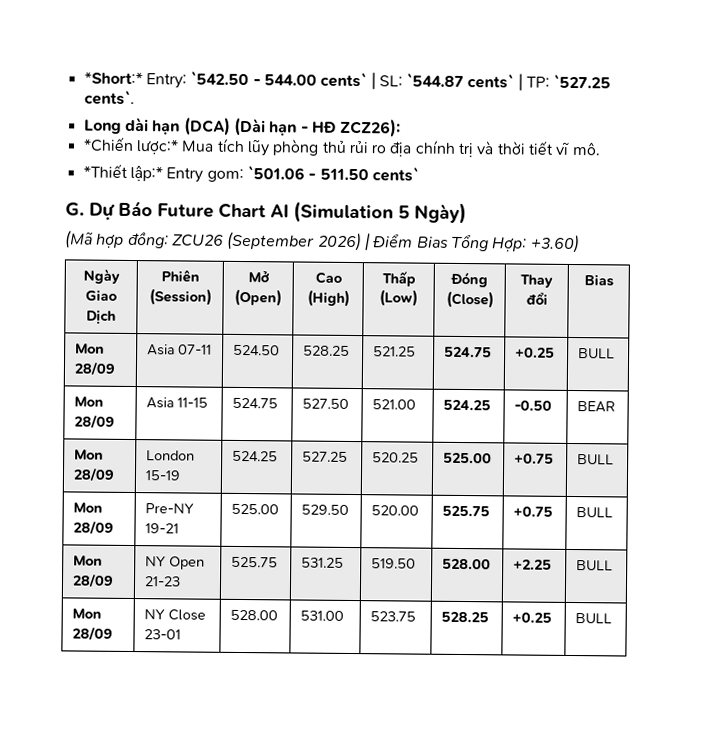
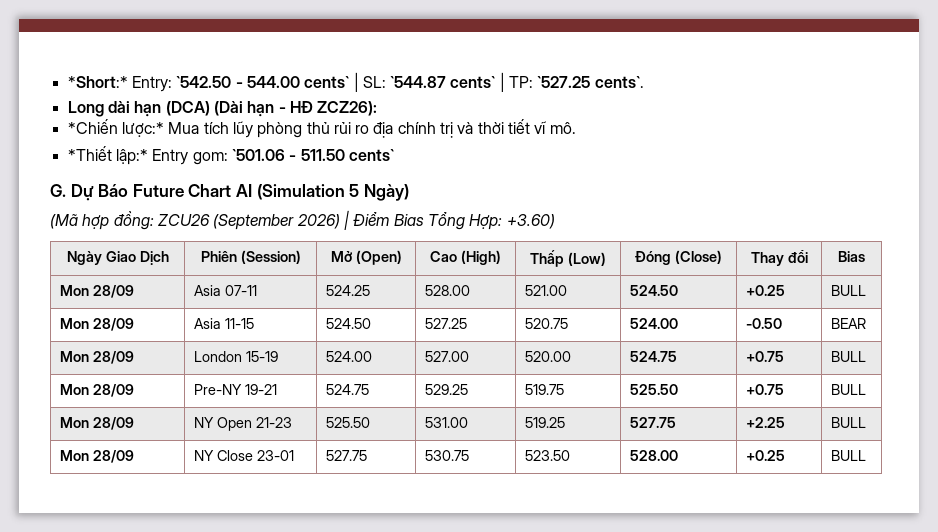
[232,344,280,356] [302,345,350,356] [372,346,416,357] [443,346,492,358] 524.50 | 528.25 | 521.25 | 524.75 -> [325,285,370,296] [424,285,470,296] [524,285,567,296] [629,285,678,296] 524.25 | 528.00 | 521.00 | 524.50
[231,397,278,409] [301,398,349,409] [371,399,416,410] [442,399,491,411] 524.75 | 527.50 | 521.00 | 524.25 -> [325,318,371,329] [424,318,467,329] [524,318,568,329] [629,318,678,329] 524.50 | 527.25 | 520.75 | 524.00
[231,450,278,462] [301,451,348,462] [371,452,419,463] [442,452,492,464] 524.25 | 527.25 | 520.25 | 525.00 -> [325,351,372,362] [424,351,469,362] [524,351,571,362] [629,351,677,362] 524.00 | 527.00 | 520.00 | 524.75
[230,503,279,515] [300,504,349,515] [370,505,419,516] [441,505,490,517] 525.00 | 529.50 | 520.00 | 525.75 -> [325,384,369,395] [424,384,468,395] [524,384,564,395] [629,384,678,395] 524.75 | 529.25 | 519.75 | 525.50
[230,556,278,568] [300,557,344,568] [370,558,416,569] [441,558,491,570] 525.75 | 531.25 | 519.50 | 528.00 -> [325,417,370,428] [424,417,468,428] [524,417,565,428] [629,417,676,428] 525.50 | 531.00 | 519.25 | 527.75
[229,609,278,621] [299,610,344,621] [369,611,416,622] [440,611,489,623] 528.00 | 531.00 | 523.75 | 528.25 -> [325,450,367,461] [424,450,469,461] [524,450,570,461] [629,450,678,461] 527.75 | 530.75 | 523.50 | 528.00

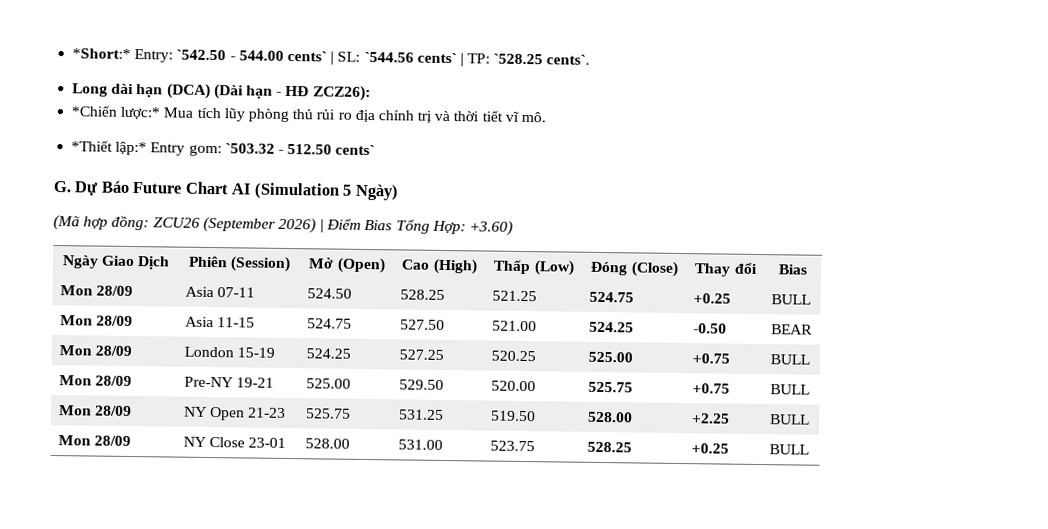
[390,76,447,88] `544.87 -> [363,51,414,63] `544.56
[537,76,591,88] `527.25 -> [493,53,544,65] `528.25
[231,149,345,161] `501.06 - 511.50 -> [224,143,333,155] `503.32 - 512.50
[325,285,370,296] [424,285,470,296] [524,285,567,296] [629,285,678,296] 524.25 | 528.00 | 521.00 | 524.50 -> [306,288,352,299] [399,289,445,300] [491,290,537,302] [588,291,634,303] 524.50 | 528.25 | 521.25 | 524.75
[325,318,371,329] [424,318,467,329] [524,318,568,329] [629,318,678,329] 524.50 | 527.25 | 520.75 | 524.00 -> [306,318,352,329] [399,319,445,330] [491,320,537,332] [588,321,634,333] 524.75 | 527.50 | 521.00 | 524.25
[325,351,372,362] [424,351,469,362] [524,351,571,362] [629,351,677,362] 524.00 | 527.00 | 520.00 | 524.75 -> [305,348,351,359] [398,349,444,360] [490,350,536,362] [587,351,633,363] 524.25 | 527.25 | 520.25 | 525.00
[325,384,369,395] [424,384,468,395] [524,384,564,395] [629,384,678,395] 524.75 | 529.25 | 519.75 | 525.50 -> [305,378,351,389] [398,379,444,390] [490,380,536,392] [587,381,633,393] 525.00 | 529.50 | 520.00 | 525.75
[325,417,370,428] [424,417,468,428] [524,417,565,428] [629,417,676,428] 525.50 | 531.00 | 519.25 | 527.75 -> [305,408,351,419] [398,409,444,420] [490,410,536,422] [587,411,633,423] 525.75 | 531.25 | 519.50 | 528.00
[325,450,367,461] [424,450,469,461] [524,450,570,461] [629,450,678,461] 527.75 | 530.75 | 523.50 | 528.00 -> [304,438,350,449] [397,439,443,450] [489,440,535,452] [586,441,632,453] 528.00 | 531.00 | 523.75 | 528.25

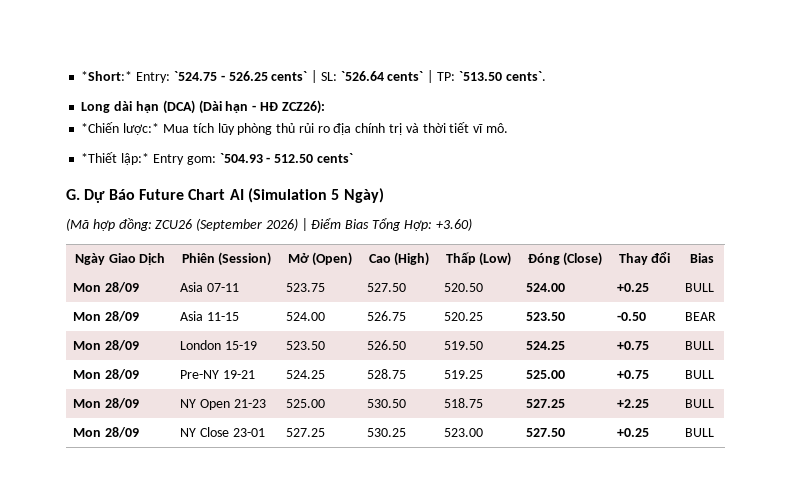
[176,49,284,61] `542.50 - 544.00 -> [173,71,268,81] `524.75 - 526.25
[363,51,414,63] `544.56 -> [340,71,384,81] `526.64
[493,53,544,65] `528.25 -> [458,71,502,81] `513.50
[224,143,275,154] `503.32 -> [219,153,263,163] `504.93
[306,288,352,299] [399,289,445,300] [491,290,537,302] [588,291,634,303] 524.50 | 528.25 | 521.25 | 524.75 -> [286,283,326,292] [367,283,407,292] [444,283,484,292] [526,283,566,292] 523.75 | 527.50 | 520.50 | 524.00
[306,318,352,329] [399,319,445,330] [491,320,537,332] [588,321,634,333] 524.75 | 527.50 | 521.00 | 524.25 -> [286,312,326,321] [367,311,407,321] [444,312,484,321] [526,312,566,321] 524.00 | 526.75 | 520.25 | 523.50
[305,348,351,359] [398,349,444,360] [490,350,536,362] [587,351,633,363] 524.25 | 527.25 | 520.25 | 525.00 -> [286,341,326,350] [367,340,407,350] [444,341,484,350] [526,341,566,350] 523.50 | 526.50 | 519.50 | 524.25
[305,378,351,389] [398,379,444,390] [490,380,536,392] [587,381,633,393] 525.00 | 529.50 | 520.00 | 525.75 -> [286,370,326,379] [367,369,407,379] [444,370,484,379] [526,370,566,379] 524.25 | 528.75 | 519.25 | 525.00
[305,408,351,419] [398,409,444,420] [490,410,536,422] [587,411,633,423] 525.75 | 531.25 | 519.50 | 528.00 -> [286,399,326,408] [367,399,407,408] [444,398,484,408] [526,399,566,408] 525.00 | 530.50 | 518.75 | 527.25
[304,438,350,449] [397,439,443,450] [489,440,535,452] [586,441,632,453] 528.00 | 531.00 | 523.75 | 528.25 -> [286,428,326,437] [367,428,407,437] [444,428,484,437] [526,428,566,437] 527.25 | 530.25 | 523.00 | 527.50

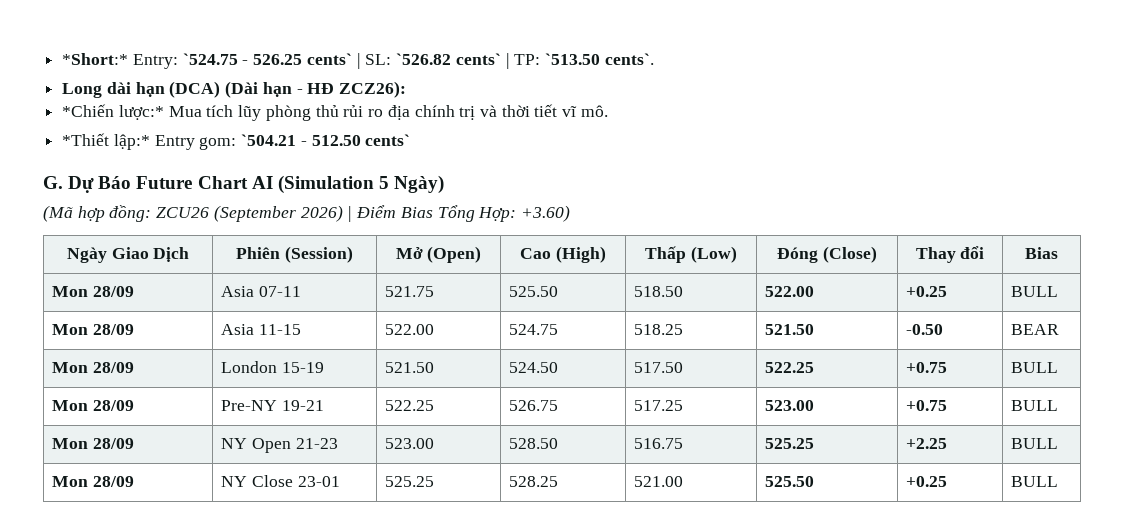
[340,71,384,81] `526.64 -> [396,53,452,65] `526.82
[219,153,263,163] `504.93 -> [241,134,297,146] `504.21
[286,283,326,292] [367,283,407,292] [444,283,484,292] [526,283,566,292] 523.75 | 527.50 | 520.50 | 524.00 -> [385,286,435,297] [509,286,559,297] [634,286,684,297] [765,286,815,297] 521.75 | 525.50 | 518.50 | 522.00
[286,312,326,321] [367,311,407,321] [444,312,484,321] [526,312,566,321] 524.00 | 526.75 | 520.25 | 523.50 -> [385,324,435,335] [509,324,559,335] [634,324,684,335] [765,324,815,335] 522.00 | 524.75 | 518.25 | 521.50
[286,341,326,350] [367,340,407,350] [444,341,484,350] [526,341,566,350] 523.50 | 526.50 | 519.50 | 524.25 -> [385,362,435,373] [509,362,559,373] [634,362,684,373] [765,362,815,373] 521.50 | 524.50 | 517.50 | 522.25
[286,370,326,379] [367,369,407,379] [444,370,484,379] [526,370,566,379] 524.25 | 528.75 | 519.25 | 525.00 -> [385,400,435,411] [509,400,559,411] [634,400,684,411] [765,400,815,411] 522.25 | 526.75 | 517.25 | 523.00
[286,399,326,408] [367,399,407,408] [444,398,484,408] [526,399,566,408] 525.00 | 530.50 | 518.75 | 527.25 -> [385,438,435,449] [509,438,559,449] [634,438,684,449] [765,438,815,449] 523.00 | 528.50 | 516.75 | 525.25
[286,428,326,437] [367,428,407,437] [444,428,484,437] [526,428,566,437] 527.25 | 530.25 | 523.00 | 527.50 -> [385,476,435,487] [509,476,559,487] [634,476,684,487] [765,476,815,487] 525.25 | 528.25 | 521.00 | 525.50

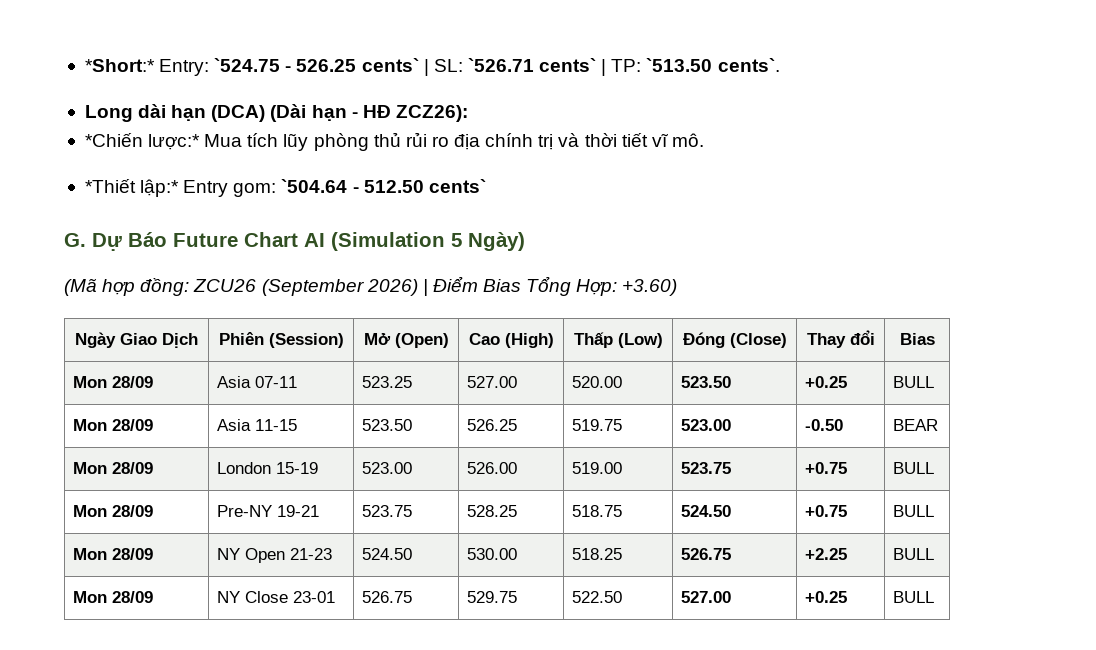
[396,53,452,65] `526.82 -> [467,58,534,72] `526.71
[241,134,297,146] `504.21 -> [281,179,348,193] `504.64
[385,286,435,297] [509,286,559,297] [634,286,684,297] [765,286,815,297] 521.75 | 525.50 | 518.50 | 522.00 -> [362,376,413,388] [467,376,518,388] [572,376,623,388] [681,376,732,388] 523.25 | 527.00 | 520.00 | 523.50
[385,324,435,335] [509,324,559,335] [634,324,684,335] [765,324,815,335] 522.00 | 524.75 | 518.25 | 521.50 -> [362,419,413,431] [467,419,518,431] [572,419,623,431] [681,419,732,431] 523.50 | 526.25 | 519.75 | 523.00
[385,362,435,373] [509,362,559,373] [634,362,684,373] [765,362,815,373] 521.50 | 524.50 | 517.50 | 522.25 -> [362,462,413,474] [467,462,518,474] [572,462,623,474] [681,462,732,474] 523.00 | 526.00 | 519.00 | 523.75
[385,400,435,411] [509,400,559,411] [634,400,684,411] [765,400,815,411] 522.25 | 526.75 | 517.25 | 523.00 -> [362,505,413,517] [467,505,518,517] [572,505,623,517] [681,505,732,517] 523.75 | 528.25 | 518.75 | 524.50
[385,438,435,449] [509,438,559,449] [634,438,684,449] [765,438,815,449] 523.00 | 528.50 | 516.75 | 525.25 -> [362,548,413,560] [467,548,518,560] [572,548,623,560] [681,548,732,560] 524.50 | 530.00 | 518.25 | 526.75
[385,476,435,487] [509,476,559,487] [634,476,684,487] [765,476,815,487] 525.25 | 528.25 | 521.00 | 525.50 -> [362,591,413,603] [467,591,518,603] [572,591,623,603] [681,591,732,603] 526.75 | 529.75 | 522.50 | 527.00

